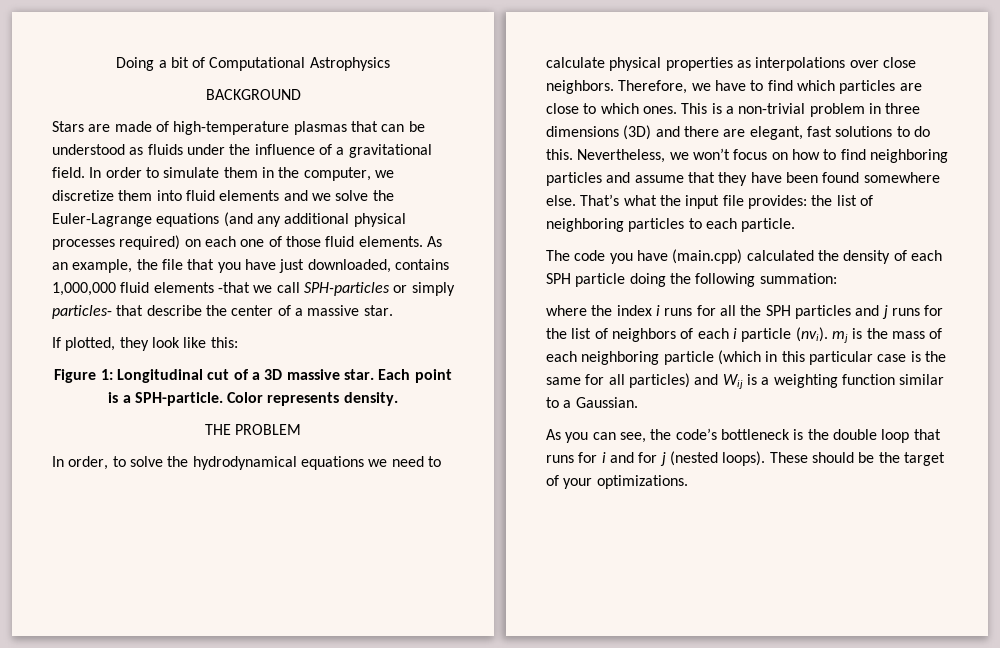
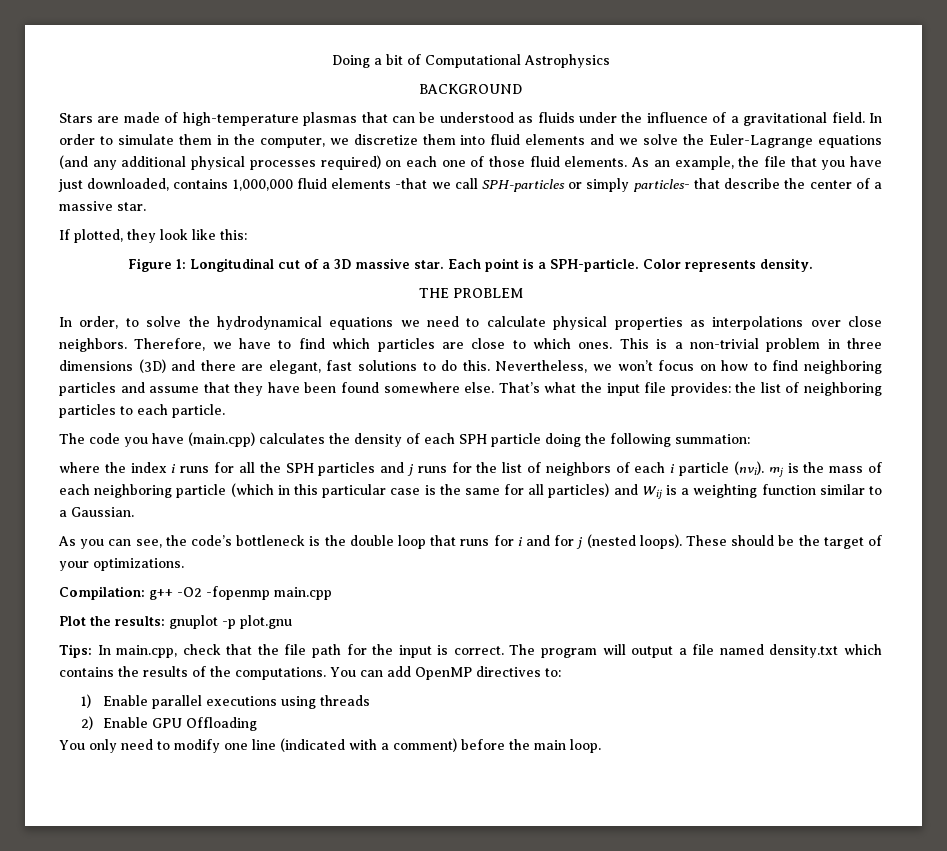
[746,250,814,261] calculated -> [259,433,325,444] calculates
(688, 482) none -> [59,586,332,600] [59,615,292,629] [59,644,882,658] [59,666,561,680] [81,694,371,709] [81,716,258,731] [59,738,601,753] // Compilation: g++ -O2 -fopenmp main.cpp // Plot the results: gnuplot -p plot.gnu // Tips: In main.cpp, check that the file path for the input is correct. The program will output a file named density.txt which contains the results of the computations. You can add OpenMP directives to: // 1) Enable parallel executions using threads // 2) Enable GPU Offloading // You only need to modify one line (indicated with a comment) before the main loop.

